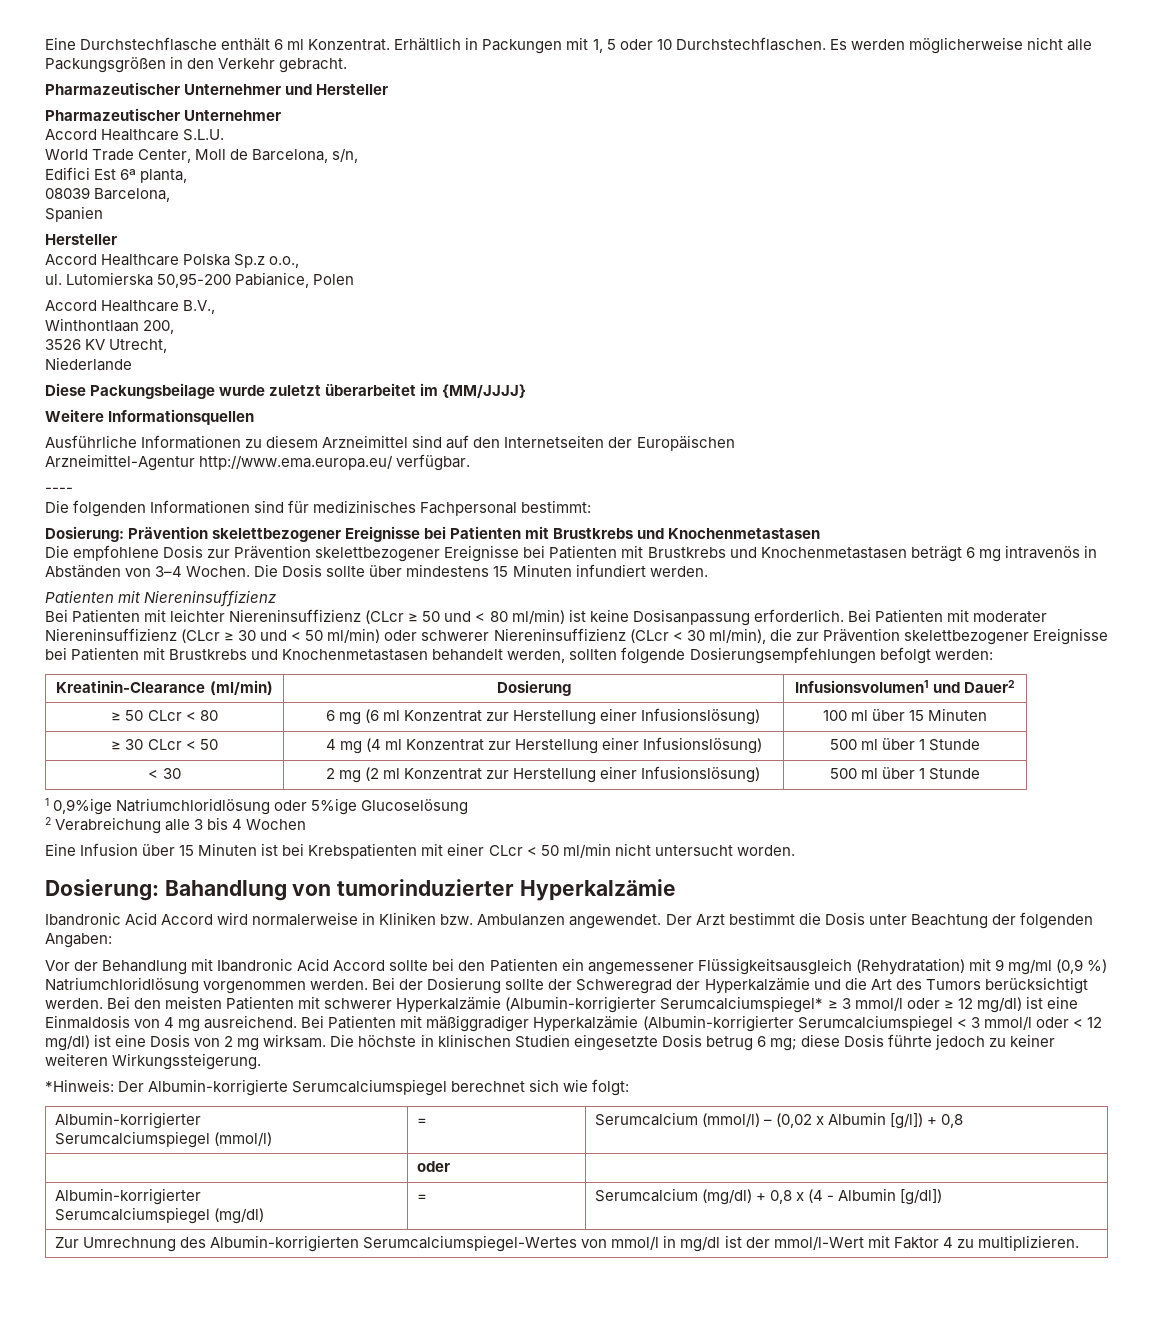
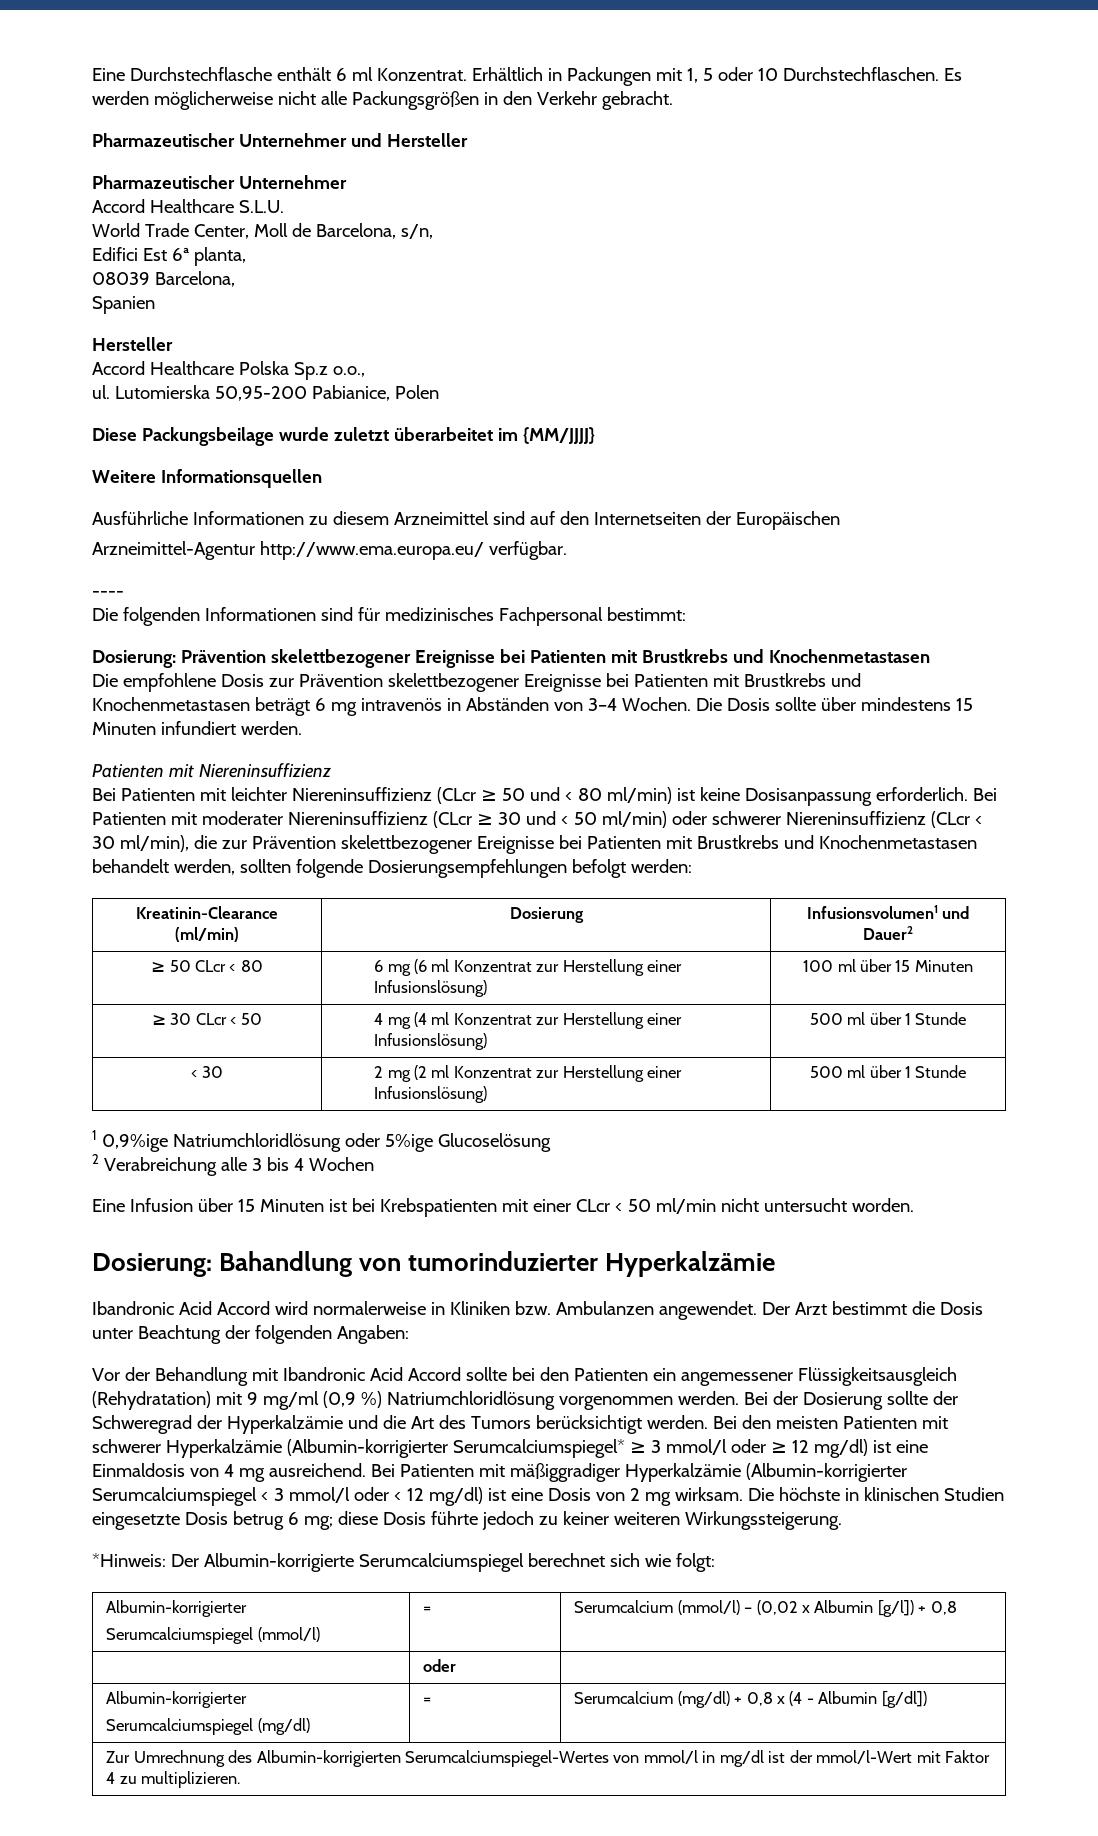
[45,300,216,314] [45,318,175,334] [45,339,168,353] [45,357,132,371] // Accord Healthcare B.V., // Winthontlaan 200, // 3526 KV Utrecht, // Niederlande -> (439, 392) none

